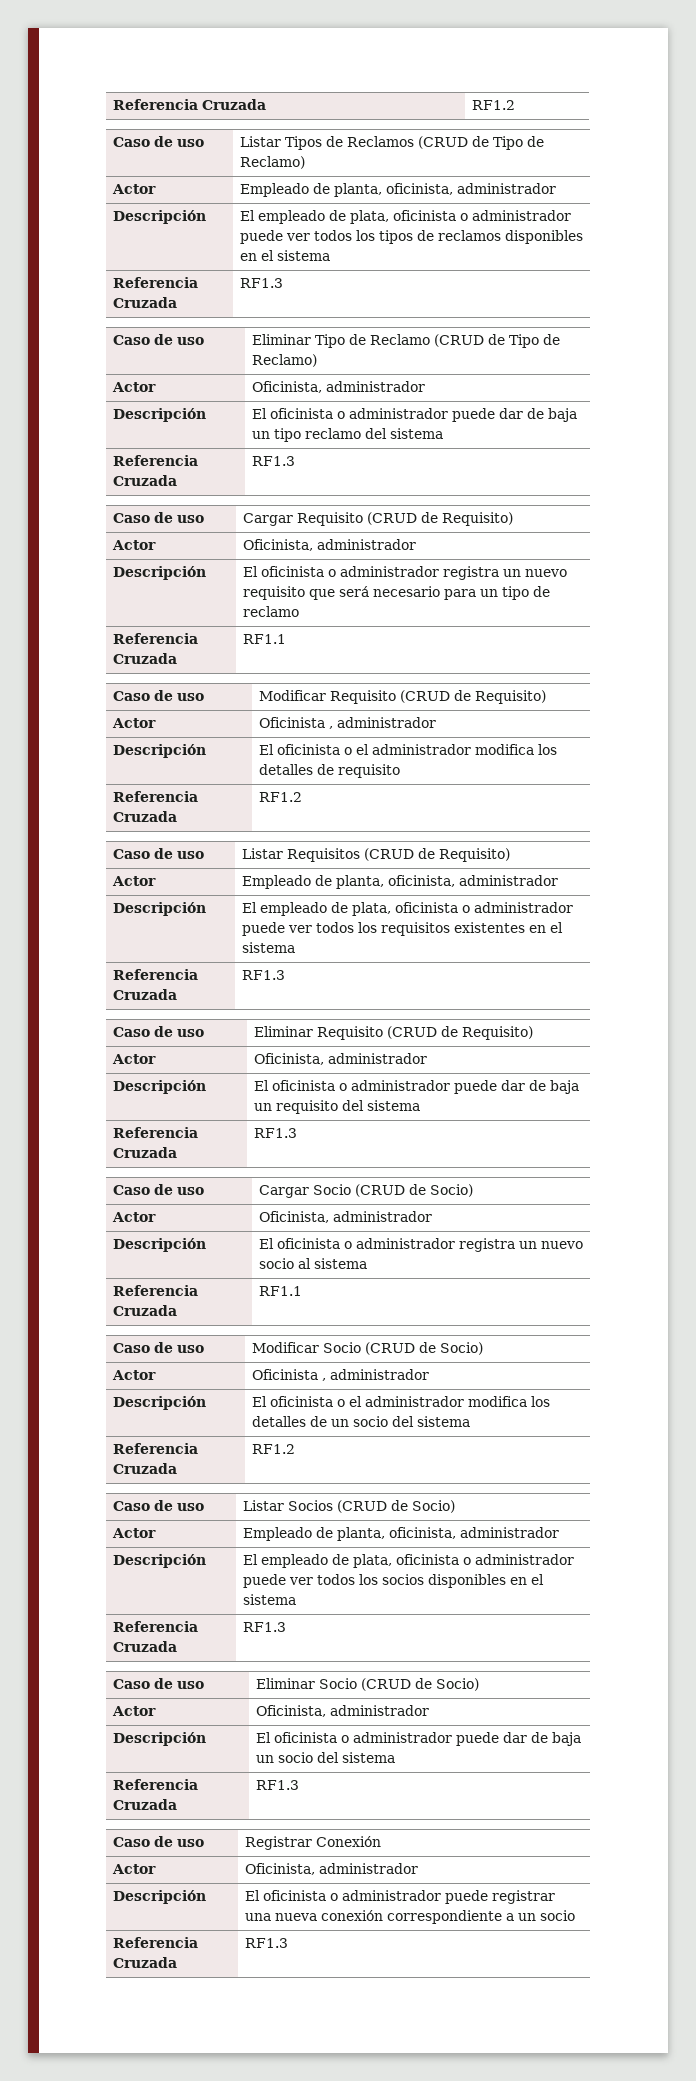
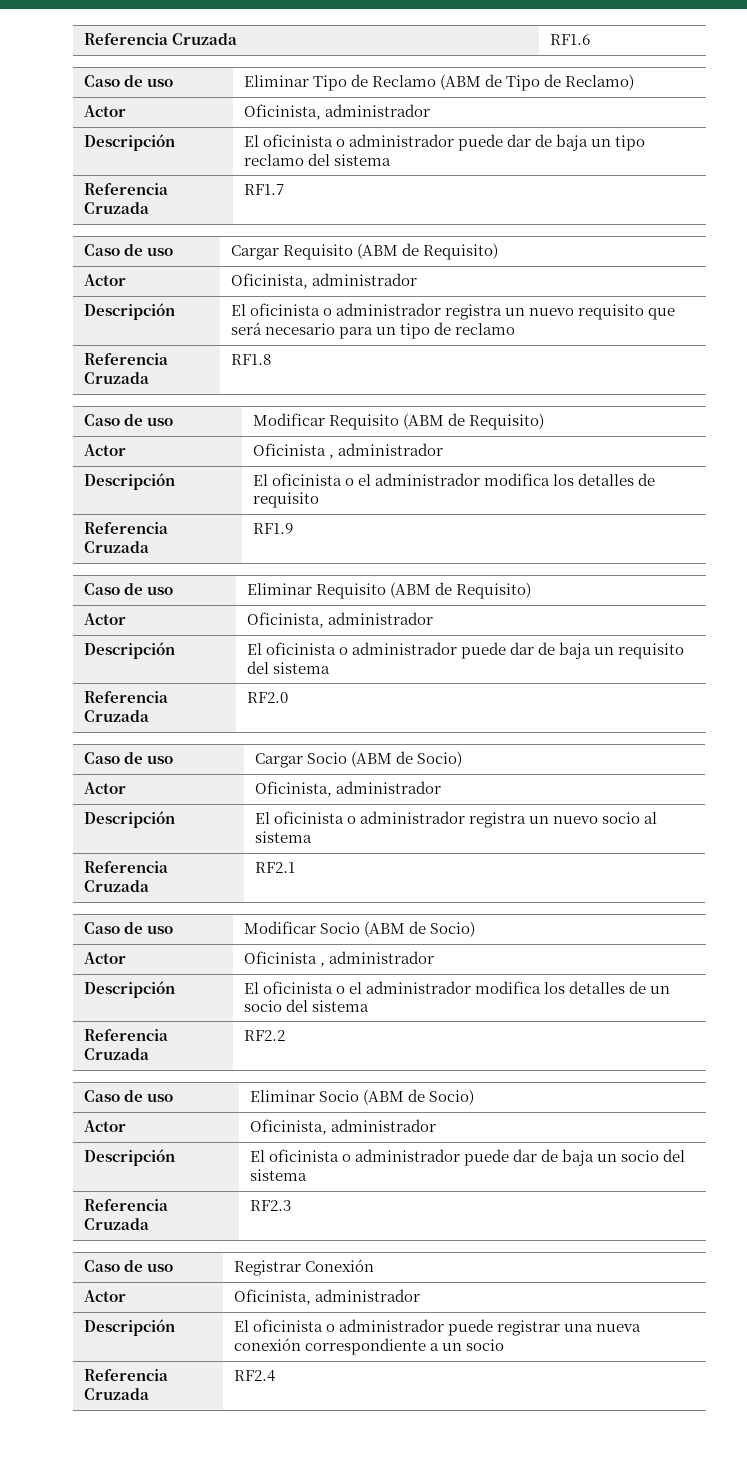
[112,99,266,110] [471,100,515,110] [112,136,204,147] [239,136,544,150] [239,156,305,169] [111,184,156,194] [239,183,556,197] [112,210,206,224] [239,210,571,224] [239,230,583,244] [239,250,330,261] [112,277,198,288] [112,297,177,308] [239,278,283,288] Referencia Cruzada | RF1.2 // Caso de uso | Listar Tipos de Reclamos (CRUD de Tipo de Reclamo) // Actor | Empleado de planta, oficinista, administrador // Descripción | El empleado de plata, oficinista o administrador puede ver todos los tipos de reclamos disponibles en el sistema // Referencia Cruzada | RF1.3 -> [83,33,238,45] [549,34,590,45] Referencia Cruzada | RF1.6
[433,334,484,347] (CRUD -> [440,74,482,90] (ABM
[251,456,295,466] RF1.3 -> [243,184,284,195] RF1.7
[366,512,417,525] (CRUD -> [357,243,399,259] (ABM
[242,634,286,644] RF1.1 -> [230,354,271,365] RF1.8
[399,690,450,703] (CRUD -> [403,413,445,429] (ABM
[258,792,302,802] [112,848,204,859] [241,848,510,862] [111,876,156,886] [241,875,558,889] [112,902,206,916] [241,902,573,916] [241,922,563,936] [241,942,295,953] [112,969,198,980] [112,989,177,1000] [241,970,285,980] RF1.2 // Caso de uso | Listar Requisitos (CRUD de Requisito) // Actor | Empleado de planta, oficinista, administrador // Descripción | El empleado de plata, oficinista o administrador puede ver todos los requisitos existentes en el sistema // Referencia Cruzada | RF1.3 -> [252,523,293,534] RF1.9
[386,1026,437,1039] (CRUD -> [390,582,432,598] (ABM
[253,1128,297,1138] RF1.3 -> [246,692,288,703] RF2.0
[354,1184,405,1197] (CRUD -> [351,751,393,767] (ABM
[258,1286,302,1296] RF1.1 -> [254,862,295,873] RF2.1
[364,1342,415,1355] (CRUD -> [364,921,406,937] (ABM
[251,1444,295,1454] [112,1500,204,1511] [242,1500,455,1513] [111,1528,156,1538] [242,1527,559,1541] [112,1554,206,1568] [242,1554,574,1568] [242,1574,544,1588] [242,1594,296,1605] [112,1621,198,1632] [112,1641,177,1652] [242,1622,286,1632] RF1.2 // Caso de uso | Listar Socios (CRUD de Socio) // Actor | Empleado de planta, oficinista, administrador // Descripción | El empleado de plata, oficinista o administrador puede ver todos los socios disponibles en el sistema // Referencia Cruzada | RF1.3 -> [243,1030,285,1041] RF2.2
[360,1678,411,1691] (CRUD -> [363,1089,405,1105] (ABM
[255,1780,299,1790] RF1.3 -> [249,1200,291,1211] RF2.3
[244,1938,288,1948] RF1.3 -> [233,1370,275,1382] RF2.4

